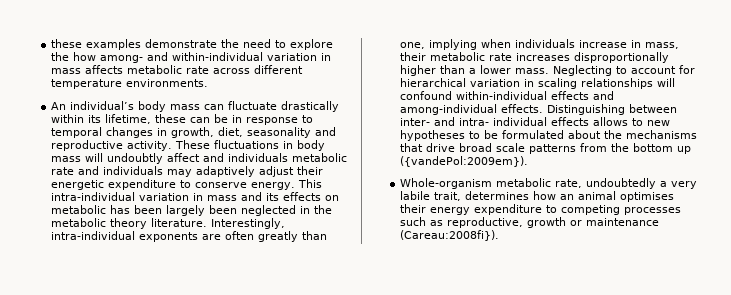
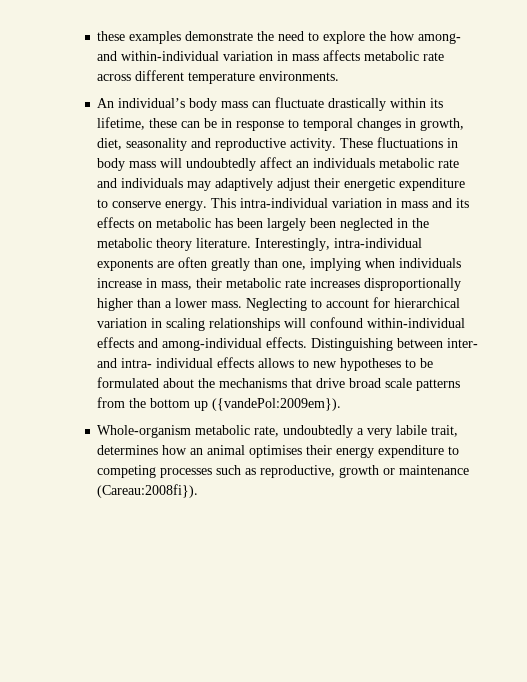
[106,153,224,164] undoubtly affect and -> [186,157,310,171] undoubtedly affect an

